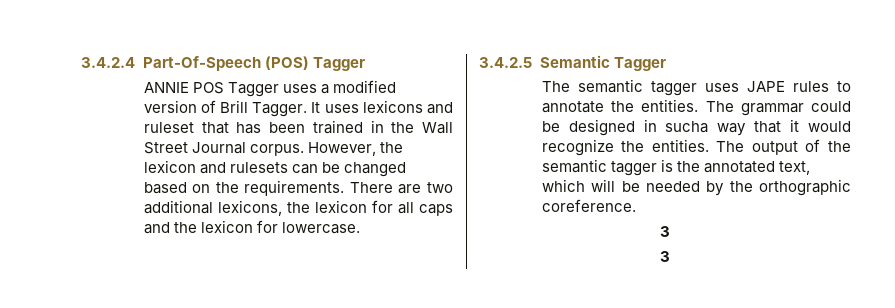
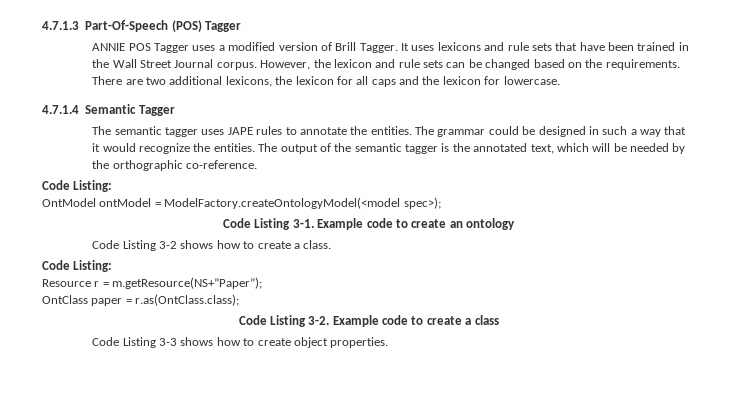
[81,57,135,68] 3.4.2.4 -> [42,21,79,30] 4.7.1.3
[143,122,262,134] ruleset that has -> [507,42,605,51] rule sets that have
[229,162,288,173] rulesets -> [398,59,444,68] rule sets
[479,57,532,68] 3.4.2.5 -> [42,105,79,114] 4.7.1.4
[665,121,709,133] sucha -> [602,126,637,135] such a
[541,199,636,212] [660,226,670,237] [660,251,670,262] coreference. // 3 // 3 -> [186,160,258,169] [42,180,113,192] [42,197,441,209] [223,218,515,230] [92,240,332,251] [42,260,113,272] [42,277,263,289] [42,294,240,306] [238,315,499,327] [92,337,389,348] co-reference. // Code Listing: // OntModel ontModel = ModelFactory.createOntologyModel(<model spec>); // Code Listing 3-1. Example code to create an ontology // Code Listing 3-2 shows how to create a class. // Code Listing: // Resource r = m.getResource(NS+”Paper”); // OntClass paper = r.as(OntClass.class); // Code Listing 3-2. Example code to create a class // Code Listing 3-3 shows how to create object properties.

